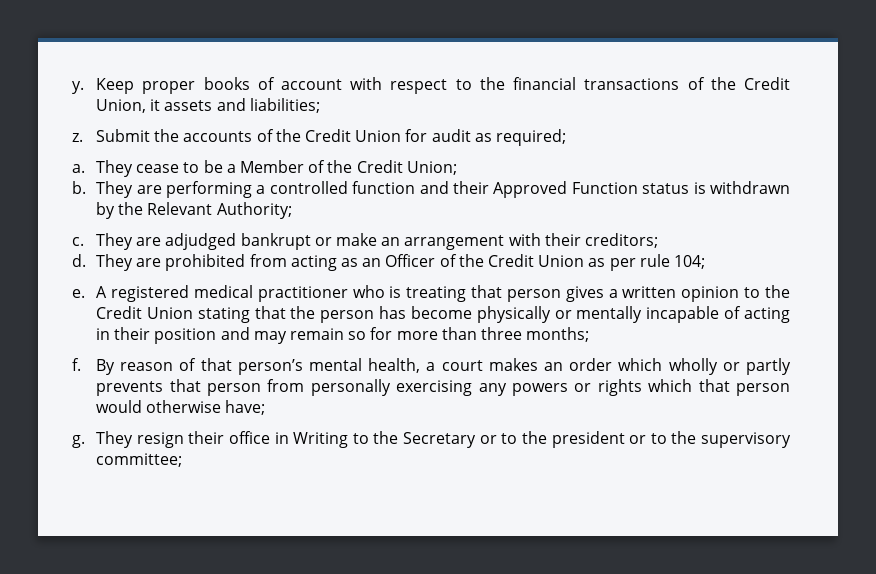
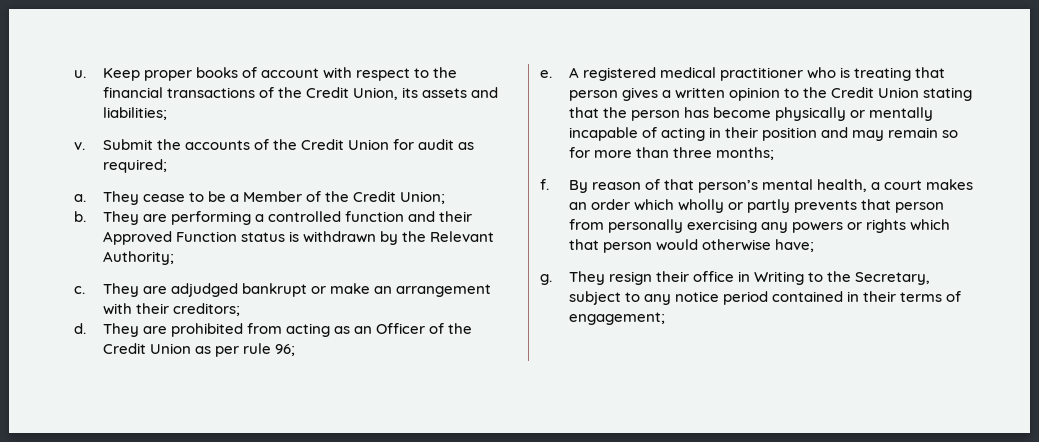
[72,81,84,94] y. -> [74,70,86,78] u.
[150,99,161,111] it -> [402,87,419,98] its
[72,133,83,142] z. -> [74,142,85,150] v.
[673,255,705,269] 104; -> [275,344,296,356] 96;
[403,431,791,448] [96,453,183,467] Secretary or to the president or to the supervisory committee; -> [855,272,931,285] [569,291,962,305] [569,312,666,325] Secretary, subject to any notice period contained in their terms of engagement;

